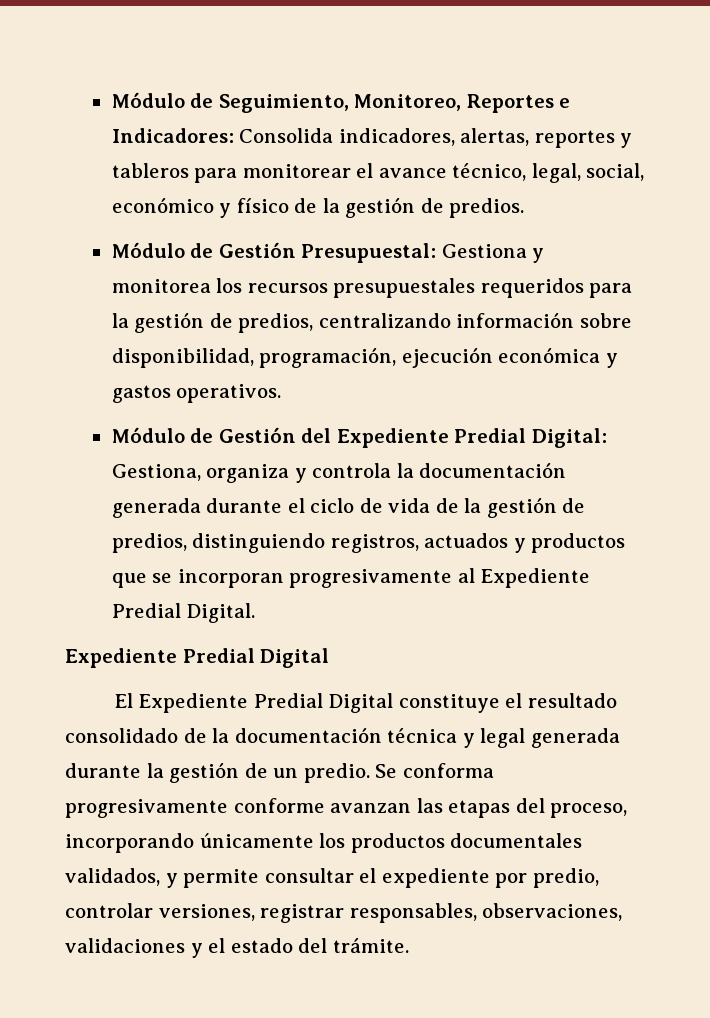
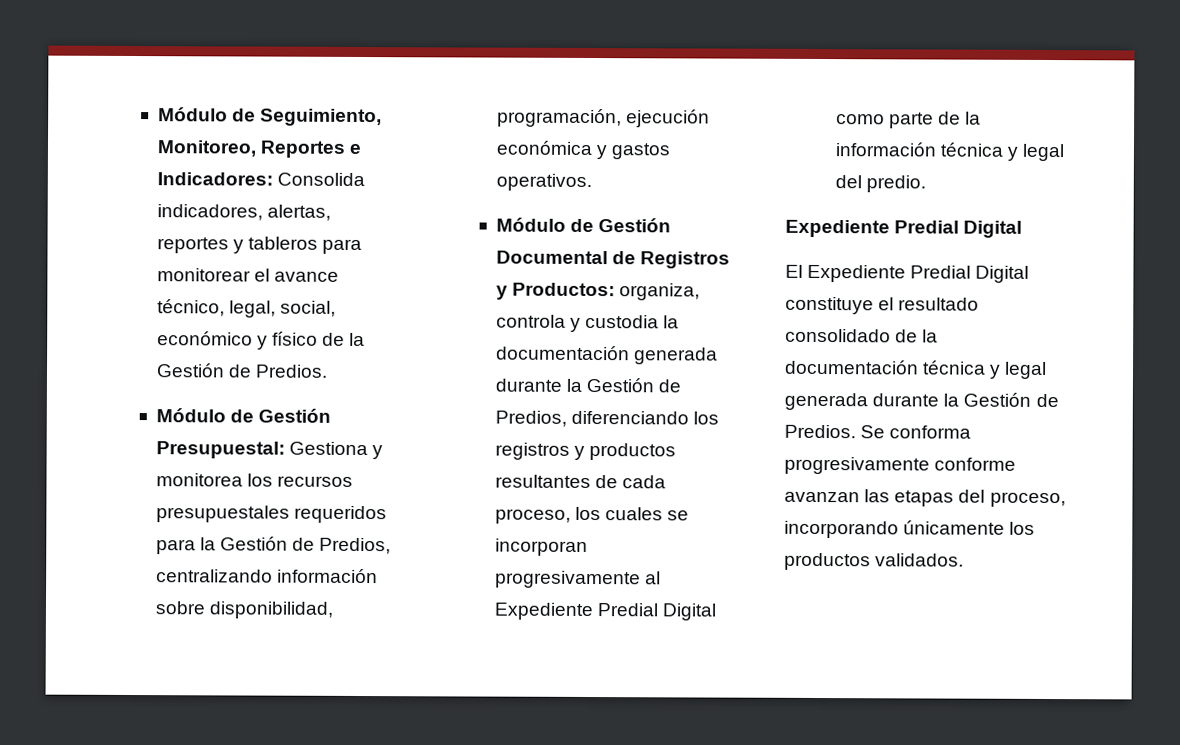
[345,197,525,218] gestión de predios. -> [155,363,329,378] Gestión de Predios.
[134,312,314,333] gestión de predios, -> [220,536,392,555] Gestión de Predios,
[301,428,607,448] [111,462,567,483] [111,497,586,518] [111,533,626,553] [111,573,147,588] del Expediente Predial Digital: Gestiona, organiza y controla la documentación generada durante el ciclo de vida de la gestión de predios, distinguiendo registros, actuados y productos que -> [495,250,731,269] [495,282,701,301] [495,314,680,332] [495,345,719,365] [494,377,682,393] [494,410,720,427] [494,442,677,461] [494,474,667,489] [494,506,664,524] Documental de Registros y Productos: organiza, controla y custodia la documentación generada durante la Gestión de Predios, diferenciando los registros y productos resultantes de cada proceso, los cuales
[186,603,256,623] Digital. -> [662,603,717,621] [835,111,982,129] [834,142,1066,162] [834,175,927,193] Digital como parte de la información técnica y legal del predio.
[169,762,370,783] gestión de un predio. -> [963,392,1059,408] [784,424,856,439] Gestión de Predios.
[450,833,583,848] [65,868,599,888] [65,903,623,923] [65,938,409,958] documentales validados, y permite consultar el expediente por predio, controlar versiones, registrar responsables, observaciones, validaciones y el estado del trámite. -> [875,553,965,567] validados.

